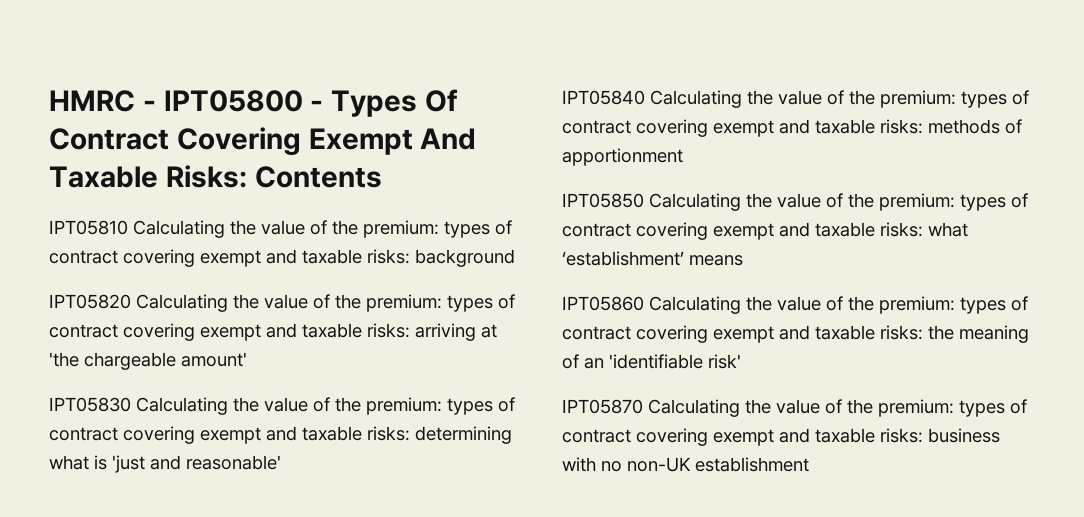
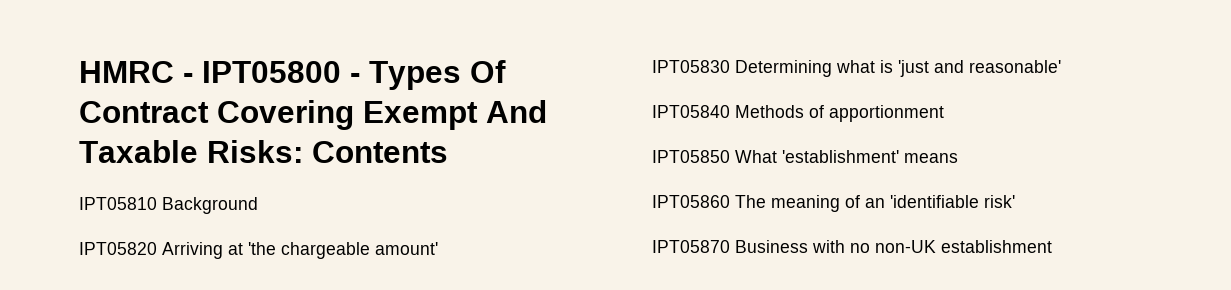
[133,220,512,238] [49,249,515,267] [49,294,515,312] [49,323,476,341] Calculating the value of the premium: types of contract covering exempt and taxable risks: background // IPT05820 Calculating the value of the premium: types of contract covering exempt and taxable risks: arriving -> [162,197,258,214] [79,242,223,259] Background // IPT05820 Arriving
[136,397,515,415] [49,426,512,444] Calculating the value of the premium: types of contract covering exempt and taxable risks: determining -> [735,60,832,77] Determining
[650,90,1029,108] [562,119,1022,137] [562,148,683,166] [562,193,1028,211] [562,222,968,240] [562,251,743,266] [562,296,1028,314] [562,325,954,343] Calculating the value of the premium: types of contract covering exempt and taxable risks: methods of apportionment // IPT05850 Calculating the value of the premium: types of contract covering exempt and taxable risks: what ‘establishment’ means // IPT05860 Calculating the value of the premium: types of contract covering exempt and taxable risks: the -> [735,105,944,122] [652,150,958,163] [652,195,766,208] Methods of apportionment // IPT05850 What 'establishment' means // IPT05860 The
[648,399,1027,417] [562,428,1000,446] Calculating the value of the premium: types of contract covering exempt and taxable risks: business -> [735,240,808,253] Business

